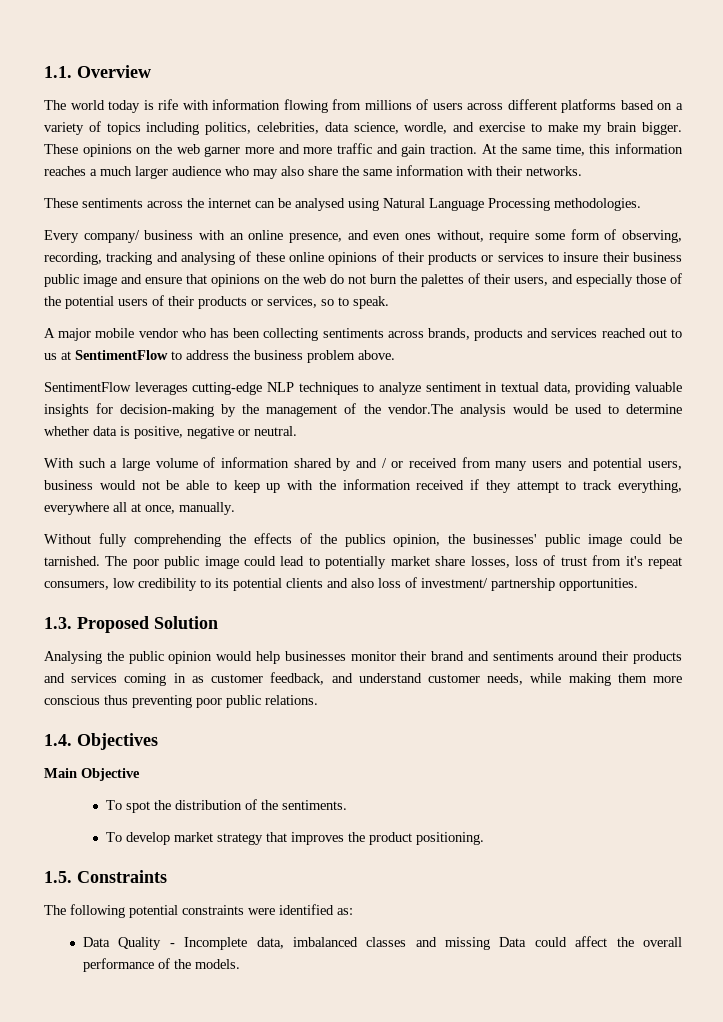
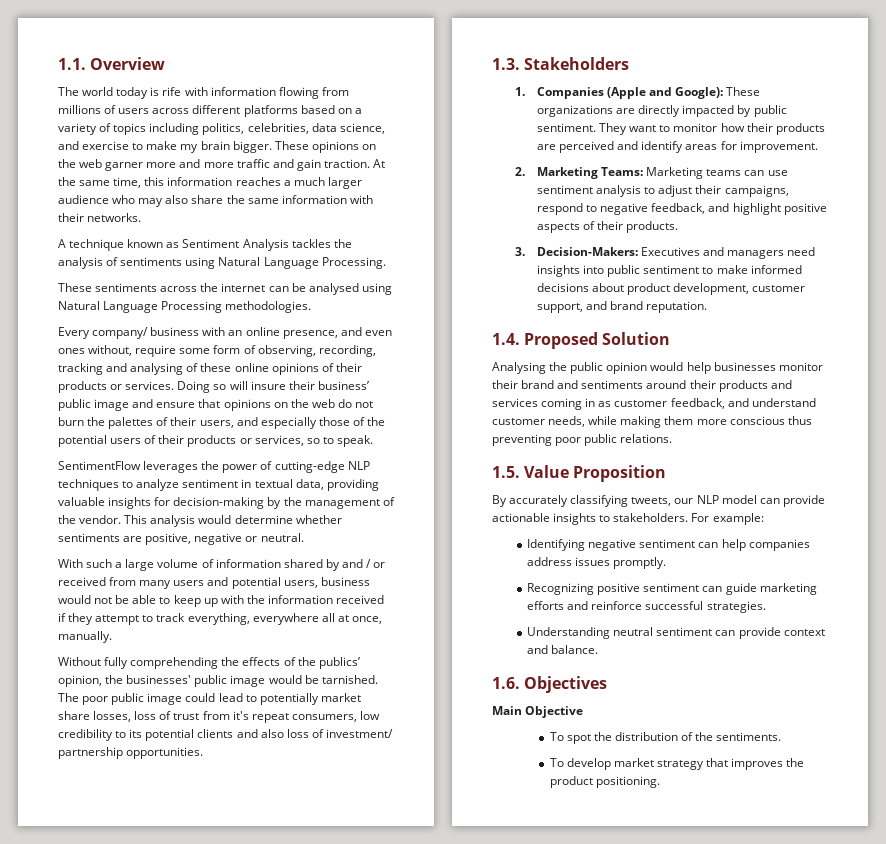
[404,122,448,134] wordle, -> (385, 128) none
(582, 171) none -> [58,239,352,251] [58,257,386,269] // A technique known as Sentiment Analysis tackles the analysis of sentiments using Natural Language Processing.
[497,252,560,262] services to -> [125,381,248,393] services. Doing so will
[633,252,682,262] business -> [317,381,369,390] business’
[44,328,682,341] [44,350,395,363] // A major mobile vendor who has been collecting sentiments across brands, products and services reached out to us at SentimentFlow to address the business problem above. -> (373, 441) none
(188, 388) none -> [201,461,273,473] the power of
[387,404,682,417] [44,426,130,436] vendor.The analysis would be used to determine whether data is -> [79,515,342,527] [58,533,143,542] vendor. This analysis would determine whether sentiments are
[344,534,386,547] publics -> [318,657,360,669] publics’
[630,534,663,544] could -> [268,675,302,684] would
(72, 623) none -> [524,57,630,70] [514,87,761,99] [537,105,787,117] [537,123,825,135] [537,141,818,153] [514,167,788,179] [537,185,789,197] [537,203,827,215] [537,221,679,233] [514,247,816,259] [537,265,802,277] [537,283,806,295] [537,301,708,313] [492,333,520,345] Stakeholders // 1. Companies (Apple and Google): These organizations are directly impacted by public sentiment. They want to monitor how their products are perceived and identify areas for improvement. // 2. Marketing Teams: Marketing teams can use sentiment analysis to adjust their campaigns, respond to negative feedback, and highlight positive aspects of their products. // 3. Decision-Makers: Executives and managers need insights into public sentiment to make informed decisions about product development, customer support, and brand reputation. // 1.4.
[44,734,72,746] 1.4. -> [492,465,667,482] [492,495,825,507] [492,513,764,525] [527,539,810,551] [527,557,667,569] [527,583,817,595] [527,601,766,613] [527,627,825,639] [527,645,599,654] [492,677,520,689] 1.5. Value Proposition // By accurately classifying tweets, our NLP model can provide actionable insights to stakeholders. For example: // Identifying negative sentiment can help companies address issues promptly. // Recognizing positive sentiment can guide marketing efforts and reinforce successful strategies. // Understanding neutral sentiment can provide context and balance. // 1.6.
[44,870,167,883] [44,904,353,918] [83,936,682,950] [83,958,241,972] // 1.5. Constraints // The following potential constraints were identified as: // Data Quality - Incomplete data, imbalanced classes and missing Data could affect the overall performance of the models. -> (660, 782) none

